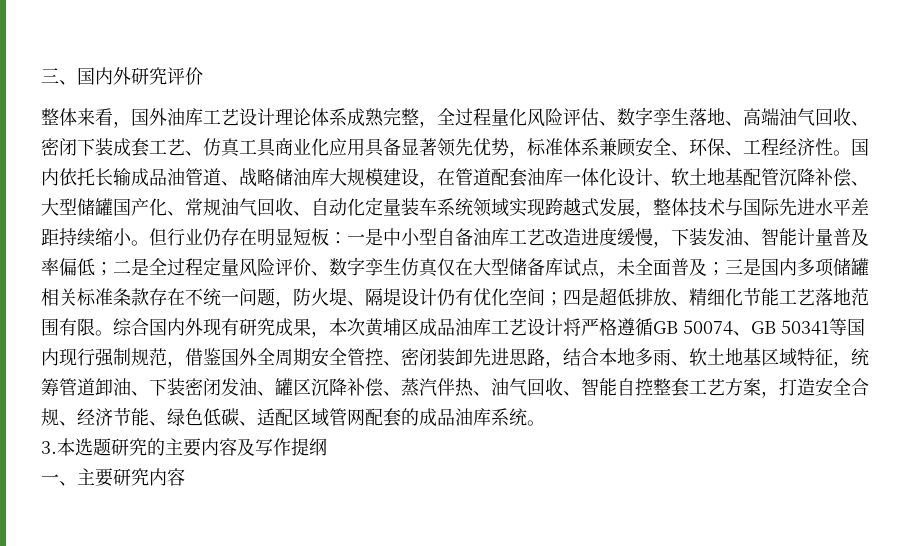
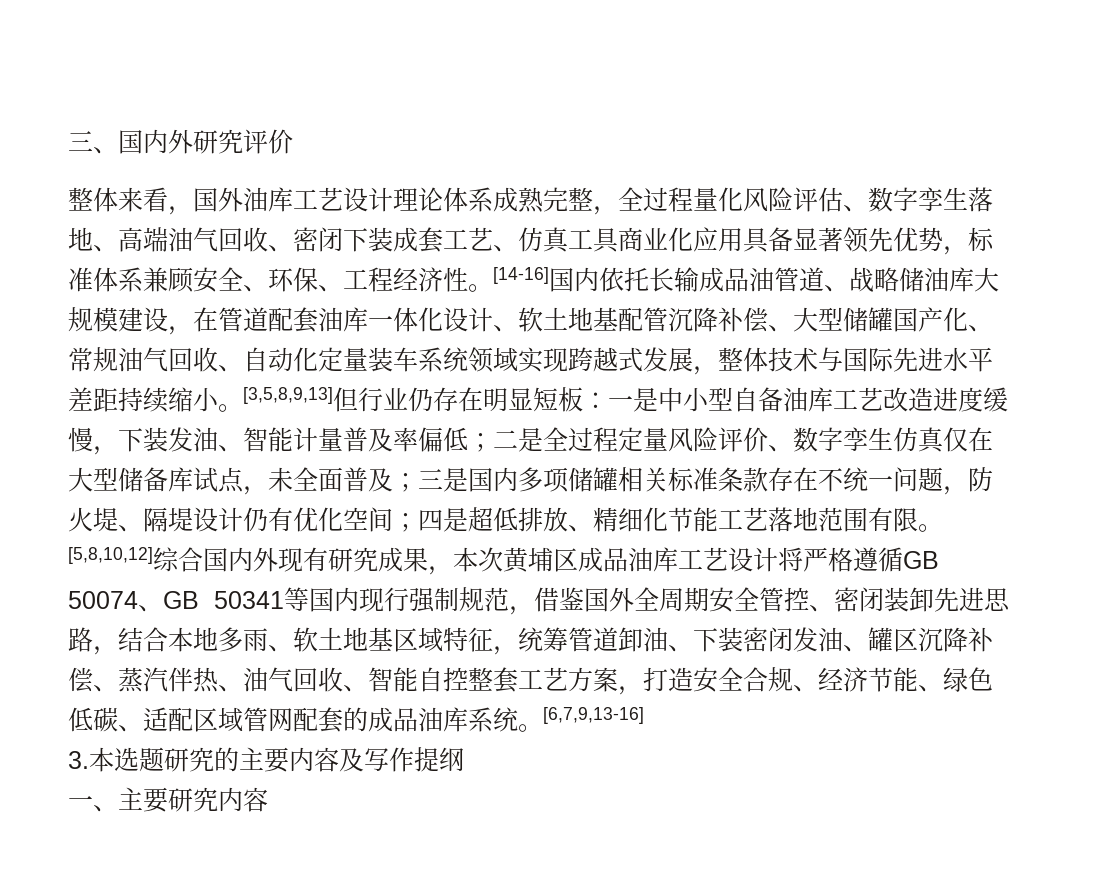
(851, 153) none -> [493,267,549,284] [14-16]
(149, 243) none -> [243,387,333,404] [3,5,8,9,13]
(113, 333) none -> [68,547,153,564] [5,8,10,12]
(545, 423) none -> [543,707,644,724] [6,7,9,13-16]

